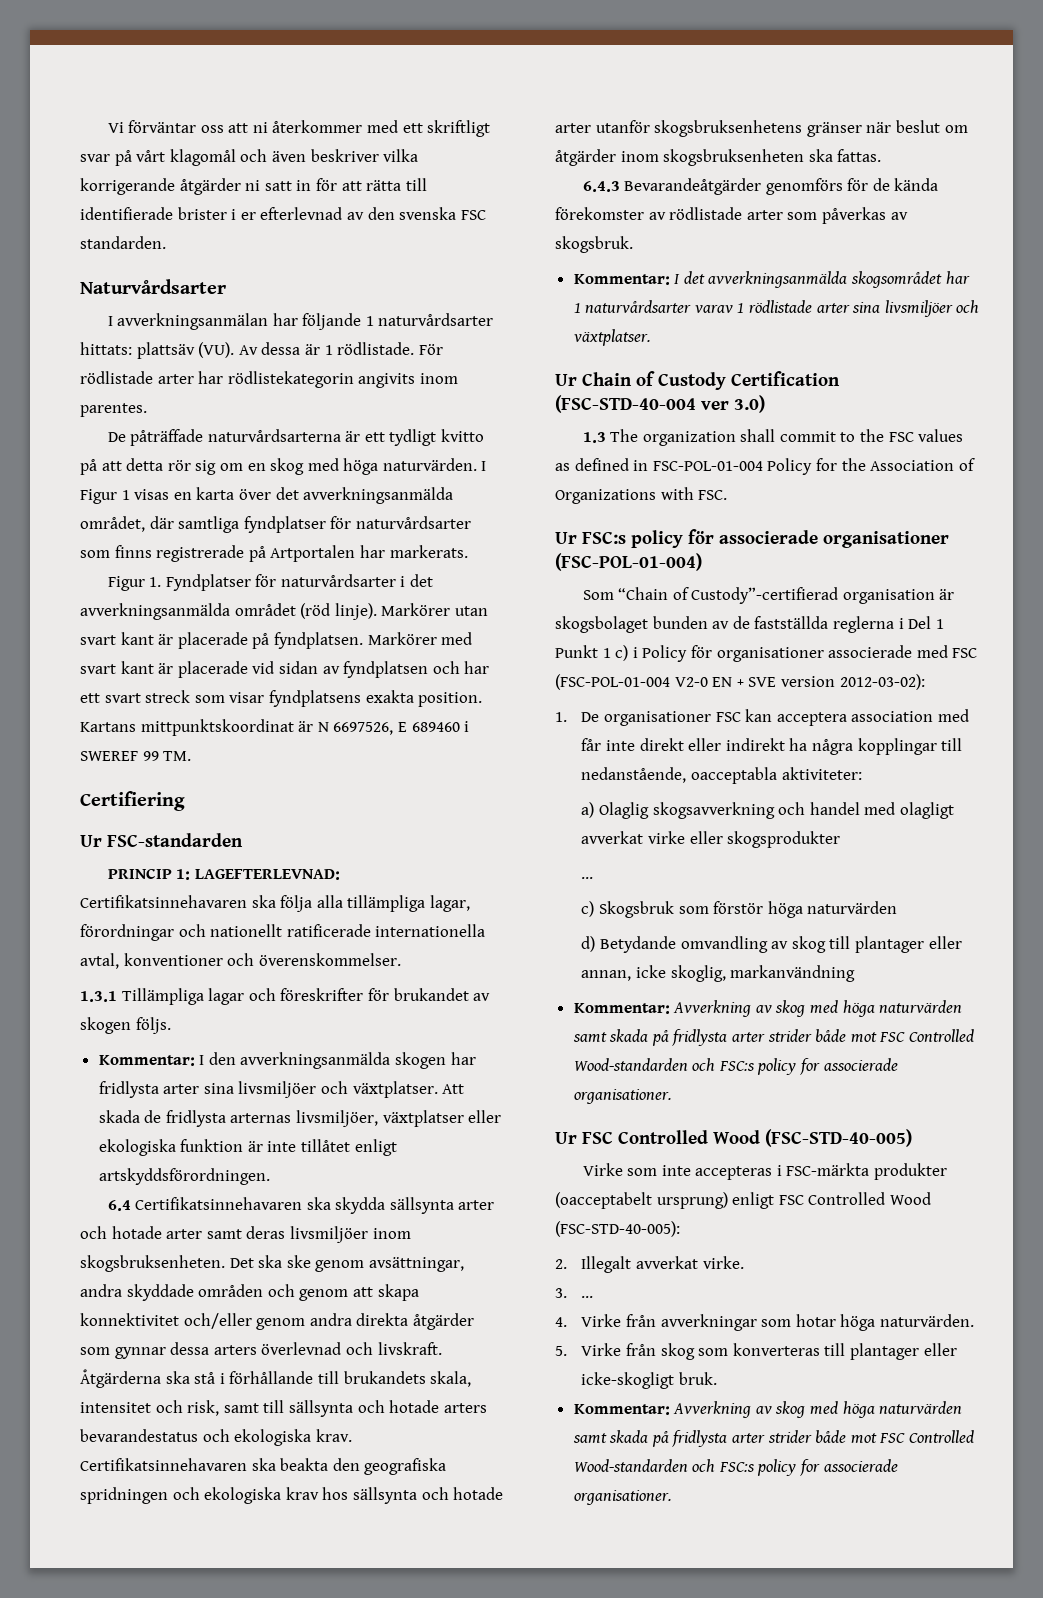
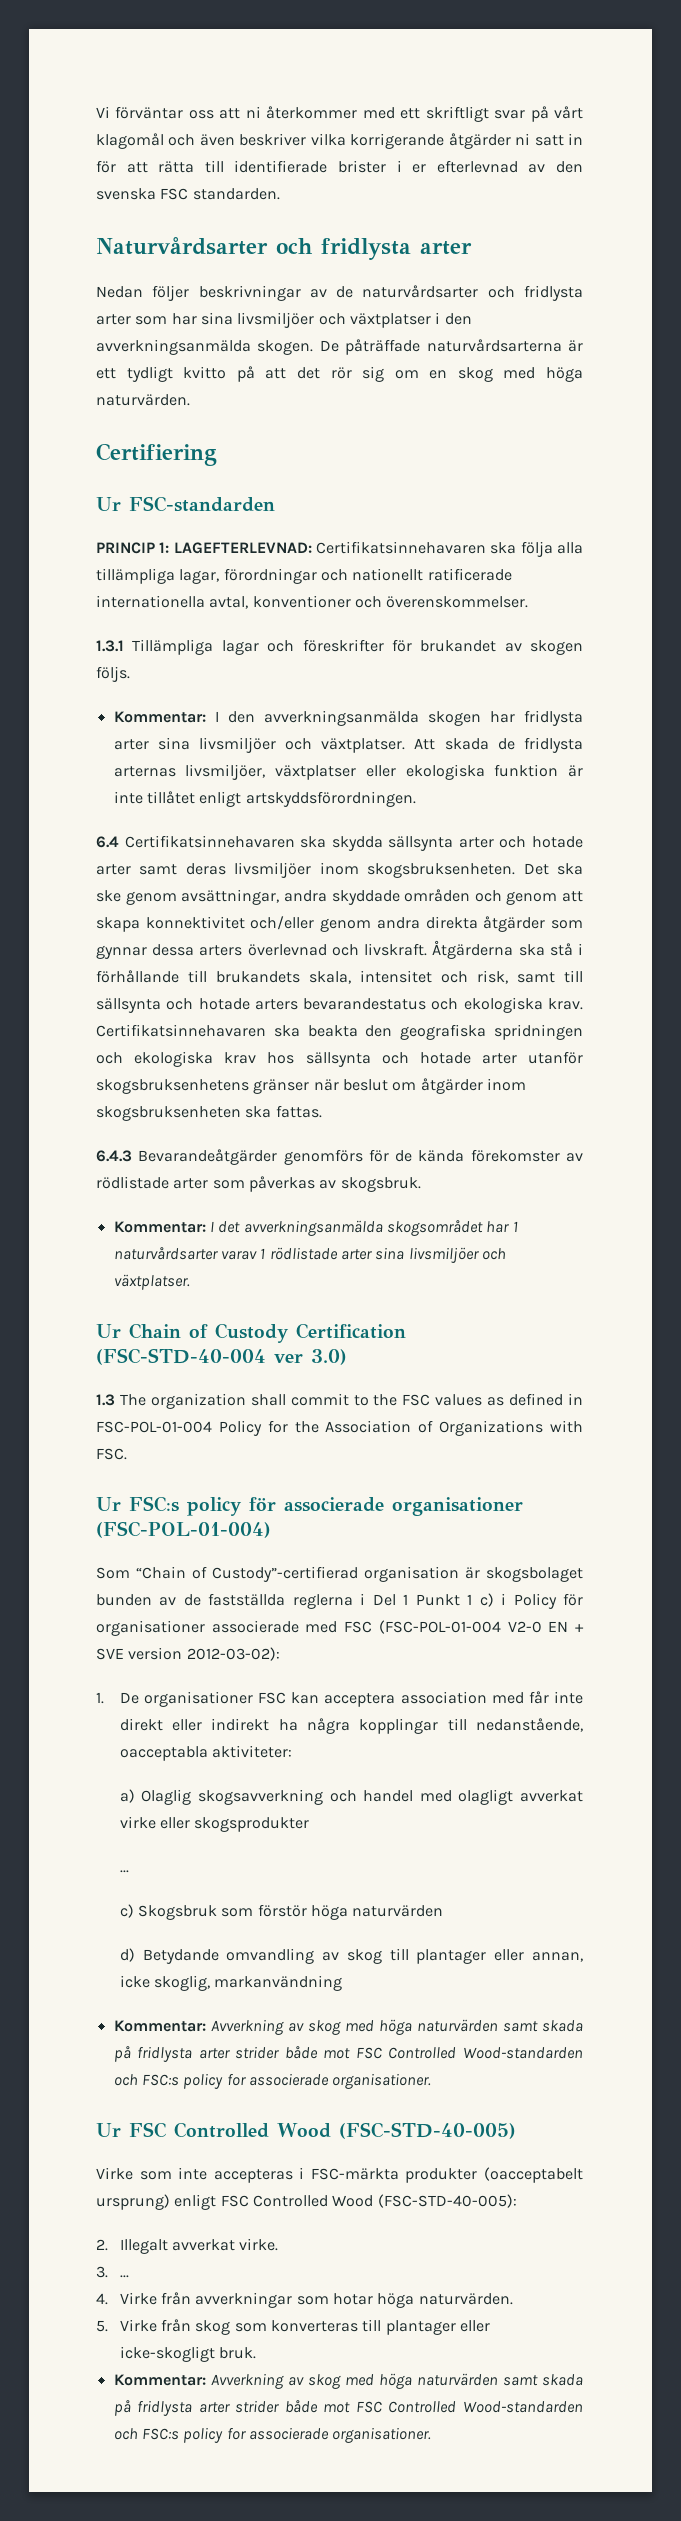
[107,313,494,330] [80,342,443,359] [80,371,458,388] [80,403,147,417] // I avverkningsanmälan har följande 1 naturvårdsarter hittats: plattsäv (VU). Av dessa är 1 rödlistade. För rödlistade arter har rödlistekategorin angivits inom parentes. // -> [276,238,472,260] [96,285,583,301] [96,312,472,328] [96,339,314,355] och fridlysta arter // Nedan följer beskrivningar av de naturvårdsarter och fridlysta arter som har sina livsmiljöer och växtplatser i den avverkningsanmälda skogen.
[126,458,164,471] detta -> [296,367,320,379] det
[481,461,487,471] [80,487,454,504] [80,516,471,533] [80,545,468,562] [107,574,434,591] [80,603,488,620] [80,632,473,649] [80,661,490,678] [80,690,483,707] [80,719,470,736] [80,751,192,761] I Figur 1 visas en karta över det avverkningsanmälda området, där samtliga fyndplatser för naturvårdsarter som finns registrerade på Artportalen har markerats. // Figur 1. Fyndplatser för naturvårdsarter i det avverkningsanmälda området (röd linje). Markörer utan svart kant är placerade på fyndplatsen. Markörer med svart kant är placerade vid sidan av fyndplatsen och har ett svart streck som visar fyndplatsens exakta position. Kartans mittpunktskoordinat är N 6697526, E 689460 i SWEREF 99 TM. -> (190, 400) none

